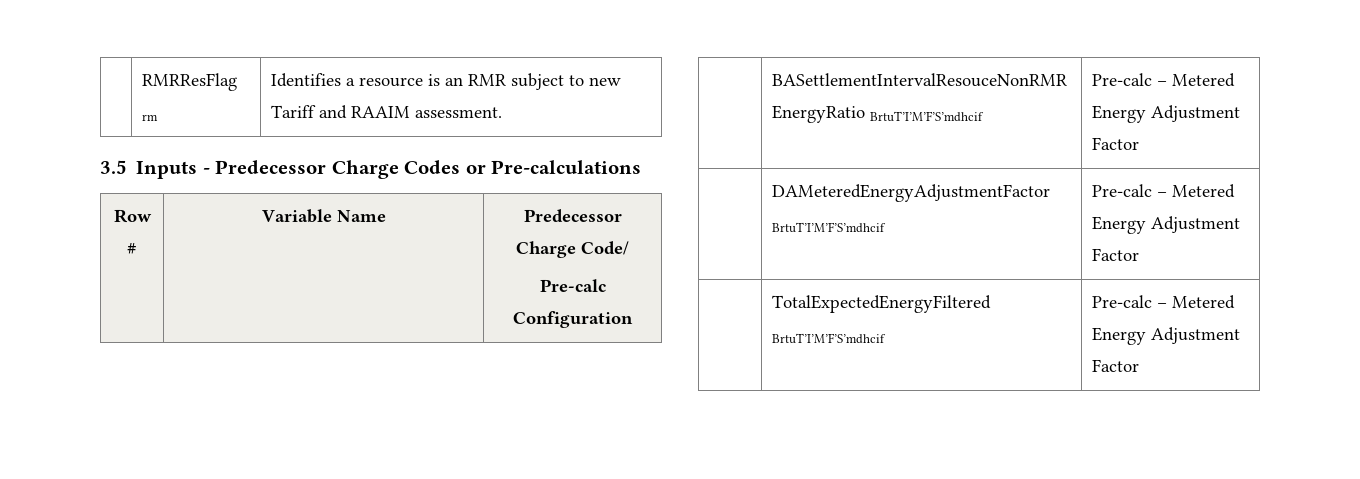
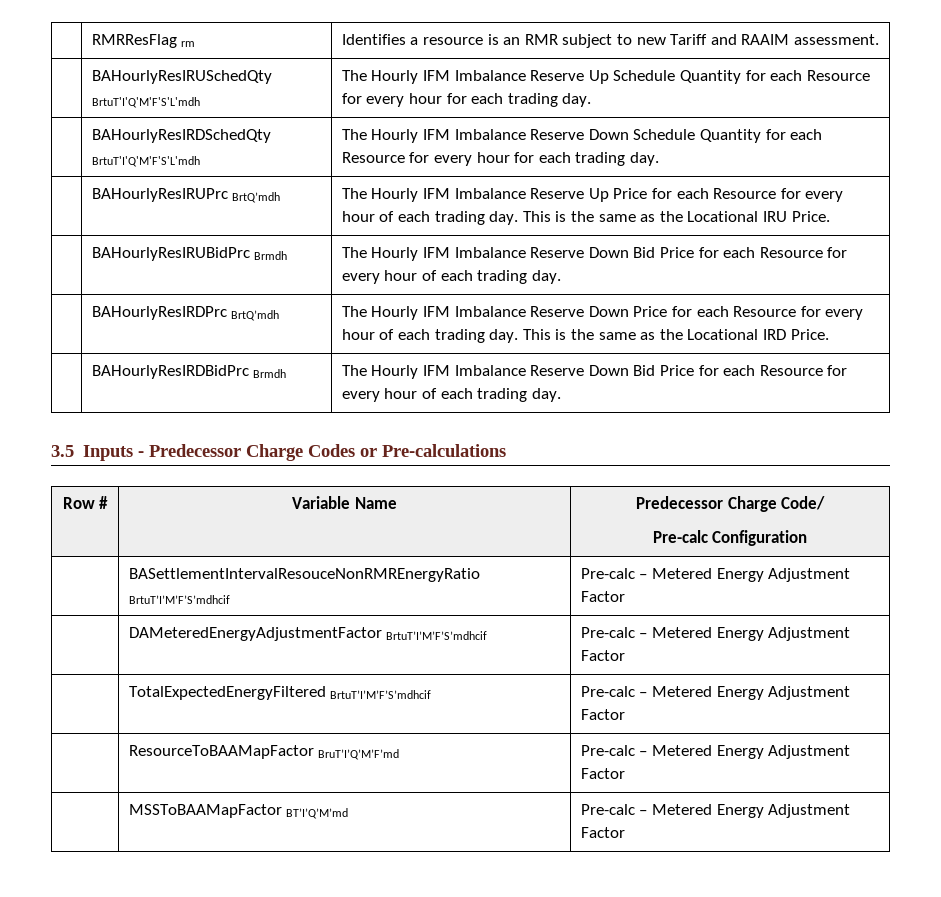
(503, 112) none -> [91,70,272,84] [91,97,200,108] [341,70,870,84] [341,93,592,107] [91,129,271,143] [91,156,200,167] [341,129,823,143] [341,152,659,166] [91,188,281,203] [341,188,844,202] [341,211,830,225] [91,247,288,261] [341,247,848,261] [341,270,561,284] [91,306,280,321] [341,306,864,320] [341,329,829,343] [91,365,287,379] [341,365,848,379] [341,388,561,402] // | BAHourlyResIRUSchedQty BrtuT'I'Q'M'F'S'L'mdh | The Hourly IFM Imbalance Reserve Up Schedule Quantity for each Resource for every hour for each trading day. // | BAHourlyResIRDSchedQty BrtuT'I'Q'M'F'S'L'mdh | The Hourly IFM Imbalance Reserve Down Schedule Quantity for each Resource for every hour for each trading day. // | BAHourlyResIRUPrc BrtQ’mdh | The Hourly IFM Imbalance Reserve Up Price for each Resource for every hour of each trading day. This is the same as the Locational IRU Price. // | BAHourlyResIRUBidPrc Brmdh | The Hourly IFM Imbalance Reserve Down Bid Price for each Resource for every hour of each trading day. // | BAHourlyResIRDPrc BrtQ’mdh | The Hourly IFM Imbalance Reserve Down Price for each Resource for every hour of each trading day. This is the same as the Locational IRD Price. // | BAHourlyResIRDBidPrc Brmdh | The Hourly IFM Imbalance Reserve Down Bid Price for each Resource for every hour of each trading day.
(1140, 365) none -> [128,745,400,760] [580,745,851,759] [580,768,625,779] [128,804,349,819] [580,804,851,818] [580,827,625,838] // | ResourceToBAAMapFactor BruT’I’Q’M’F’md | Pre-calc – Metered Energy Adjustment Factor // | MSSToBAAMapFactor BT’I’Q’M’md | Pre-calc – Metered Energy Adjustment Factor

